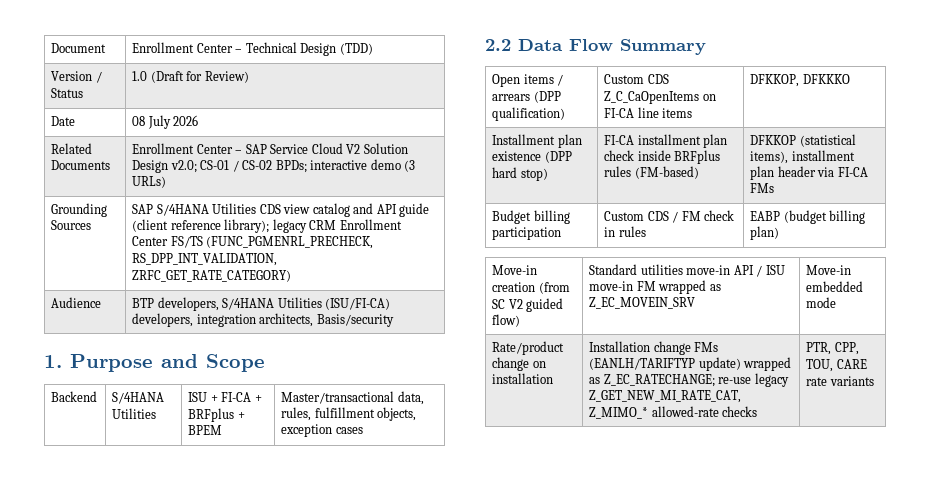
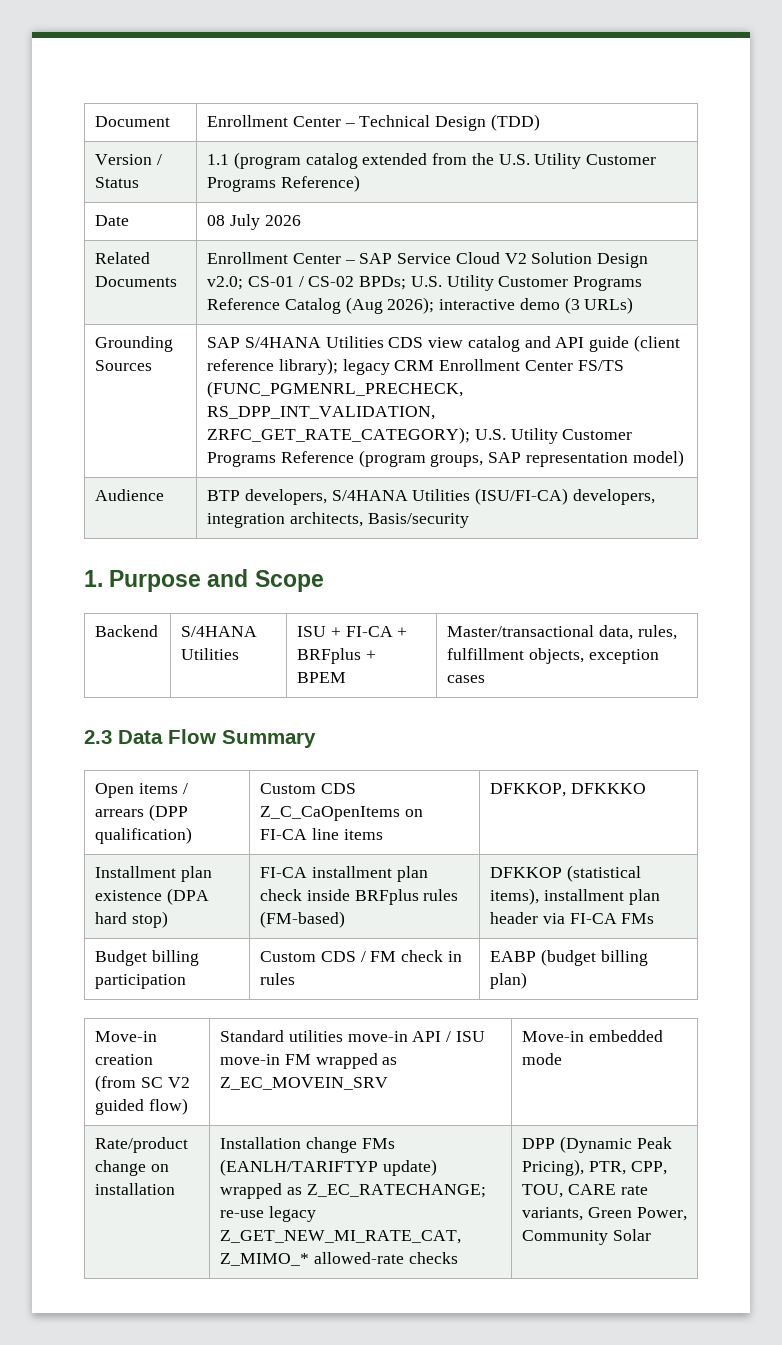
[132,71,249,83] 1.0 (Draft for Review) -> [207,152,657,169] [207,175,360,192] 1.1 (program catalog extended from the U.S. Utility Customer Programs Reference)
(307, 166) none -> [410,275,643,291] [207,297,435,314] U.S. Utility Customer Programs Reference Catalog (Aug 2026);
[132,270,292,282] ZRFC_GET_RATE_CATEGORY) -> [207,427,633,444] [207,450,684,467] ZRFC_GET_RATE_CATEGORY); U.S. Utility Customer Programs Reference (program groups, SAP representation model)
[485,39,511,51] 2.2 -> [84,730,112,744] 2.3
[544,151,572,163] (DPP -> [166,888,209,905] (DPA
(758, 411) none -> [522,1136,672,1153] [522,1159,585,1176] DPP (Dynamic Peak Pricing),
[829,376,874,386] variants -> [522,1207,687,1221] [522,1229,651,1245] variants, Green Power, Community Solar

